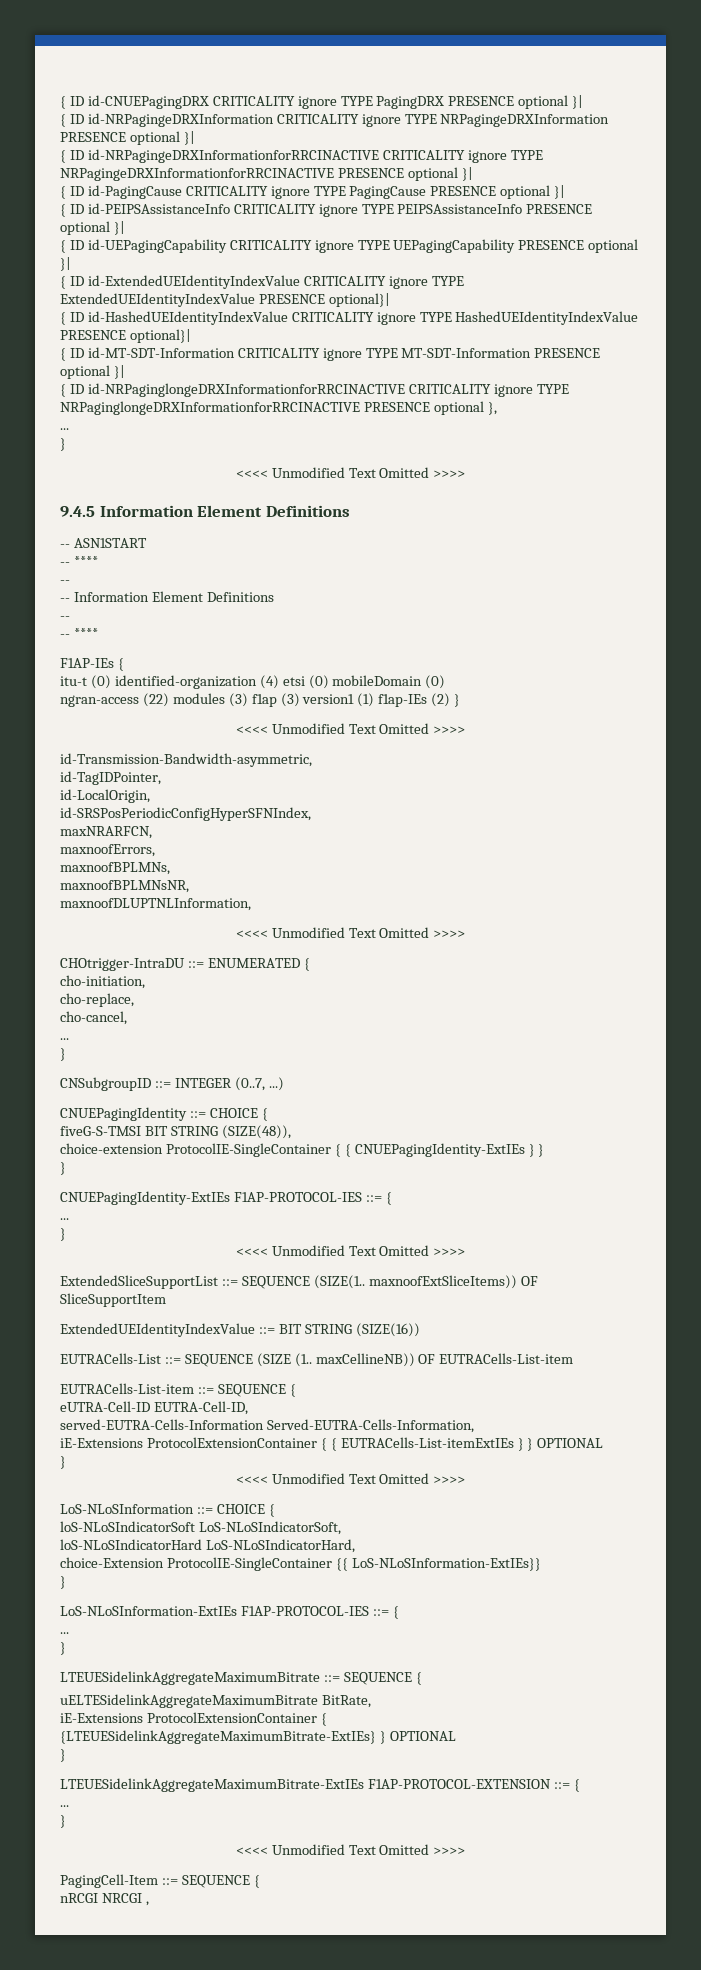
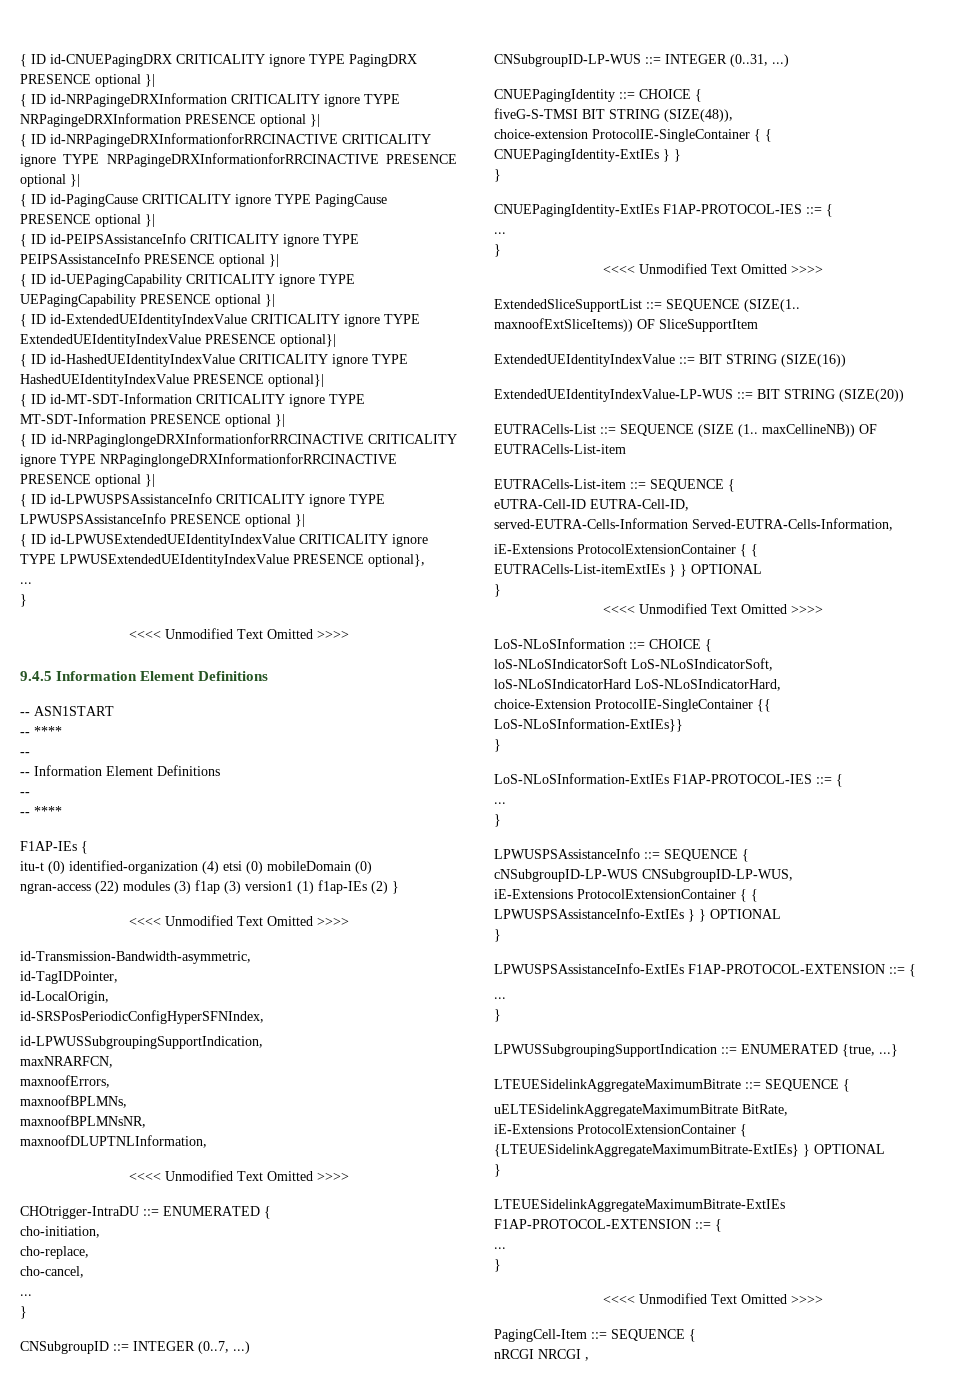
[487,402,497,415] }, -> [145,474,155,487] [20,493,385,507] [20,513,305,527] [20,534,428,547] [20,554,425,567] }| // { ID id-LPWUSPSAssistanceInfo CRITICALITY ignore TYPE LPWUSPSAssistanceInfo PRESENCE optional }| // { ID id-LPWUSExtendedUEIdentityIndexValue CRITICALITY ignore TYPE LPWUSExtendedUEIdentityIndexValue PRESENCE optional},
(311, 814) none -> [20,1036,263,1049] // id-LPWUSSubgroupingSupportIndication,
(284, 1084) none -> [494,54,789,67] // CNSubgroupID-LP-WUS ::= INTEGER (0..31, ...)
(420, 1330) none -> [494,389,904,402] // ExtendedUEIdentityIndexValue-LP-WUS ::= BIT STRING (SIZE(20))
(66, 1648) none -> [494,848,749,862] [494,869,793,882] [494,889,758,902] [494,908,781,922] [494,929,501,942] [494,963,916,977] [494,997,506,999] [494,1009,501,1022] [494,1044,898,1057] // LPWUSPSAssistanceInfo ::= SEQUENCE { // cNSubgroupID-LP-WUS CNSubgroupID-LP-WUS, // iE-Extensions ProtocolExtensionContainer { { LPWUSPSAssistanceInfo-ExtIEs } } OPTIONAL // } // LPWUSPSAssistanceInfo-ExtIEs F1AP-PROTOCOL-EXTENSION ::= { // ... // } // LPWUSSubgroupingSupportIndication ::= ENUMERATED {true, ...}

